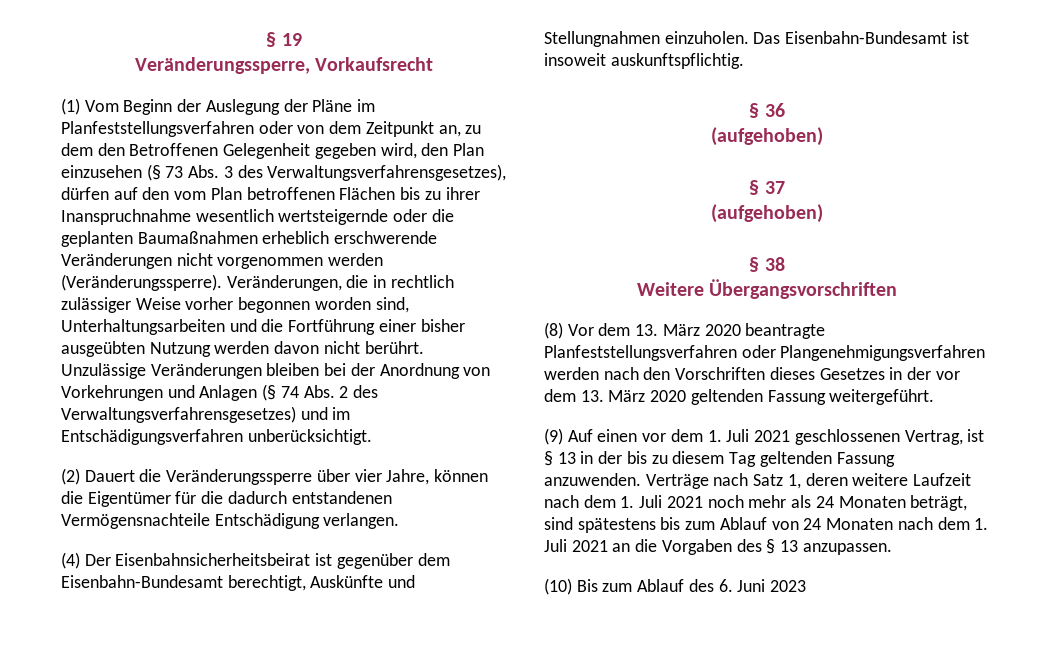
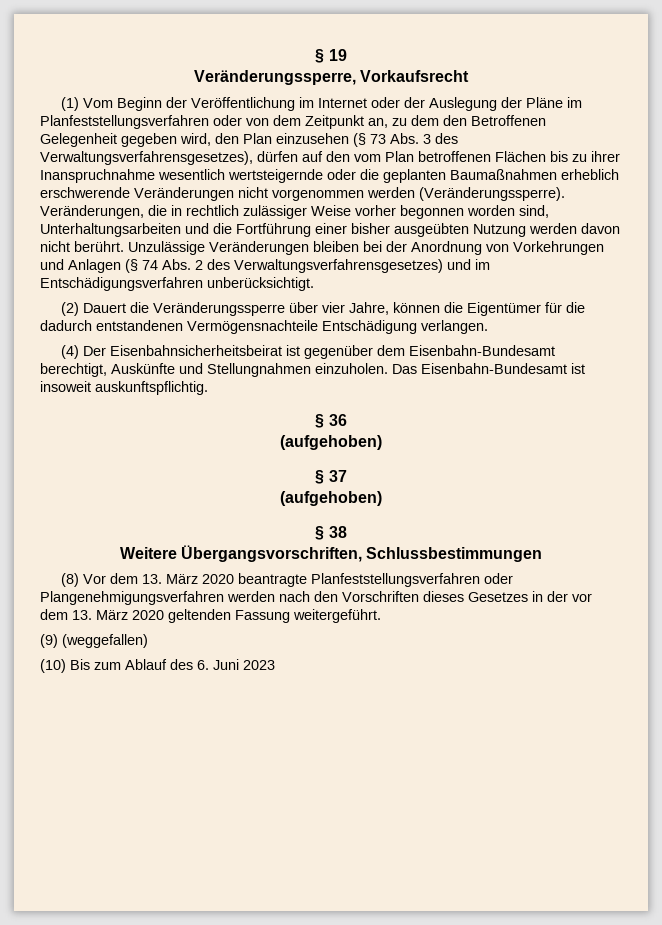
(202, 105) none -> [191,97,426,111] Veröffentlichung im Internet oder der
[709,279,898,299] Übergangsvorschriften -> [181,545,543,562] Übergangsvorschriften, Schlussbestimmungen
[567,429,985,445] [544,451,895,467] [544,473,972,489] [544,495,968,511] [544,517,989,533] [544,539,892,555] Auf einen vor dem 1. Juli 2021 geschlossenen Vertrag, ist § 13 in der bis zu diesem Tag geltenden Fassung anzuwenden. Verträge nach Satz 1, deren weitere Laufzeit nach dem 1. Juli 2021 noch mehr als 24 Monaten beträgt, sind spätestens bis zum Ablauf von 24 Monaten nach dem 1. Juli 2021 an die Vorgaben des § 13 anzupassen. -> [62,634,148,648] (weggefallen)

